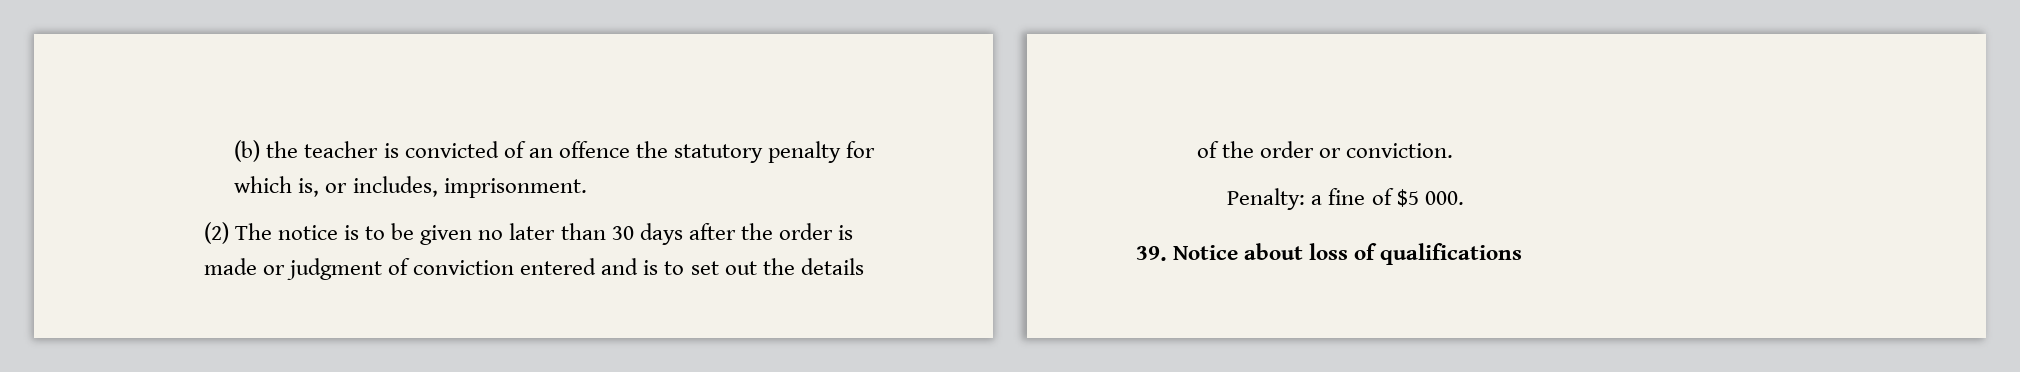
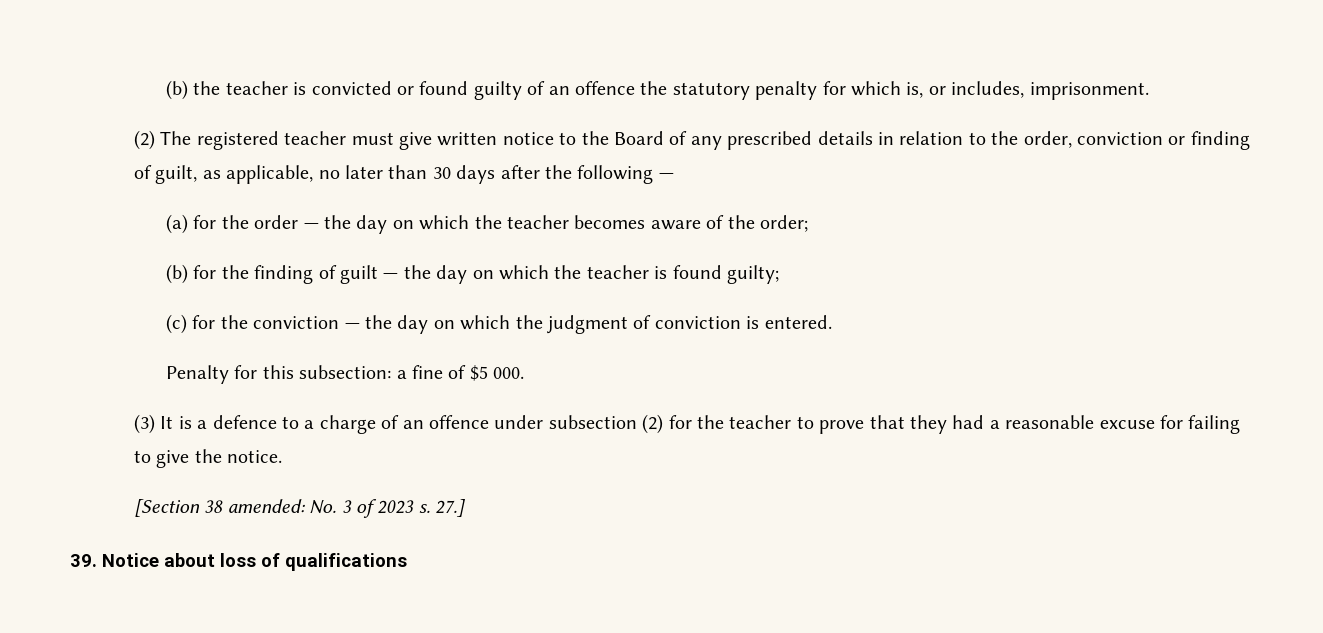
(499, 149) none -> [396,81,522,100] or found guilty
[278,223,473,245] notice is to be given -> [196,131,1250,150] [133,165,314,184] registered teacher must give written notice to the Board of any prescribed details in relation to the order, conviction or finding of guilt, as applicable,
[778,223,854,240] [203,258,864,280] [1196,141,1454,158] [1227,188,1306,210] order is made or judgment of conviction entered and is to set out the details of the order or conviction. // Penalty: -> [577,165,674,184] [165,214,808,234] [165,264,779,284] [165,314,832,334] [165,365,392,384] following — // (a) for the order — the day on which the teacher becomes aware of the order; // (b) for the finding of guilt — the day on which the teacher is found guilty; // (c) for the conviction — the day on which the judgment of conviction is entered. // Penalty for this subsection:
(1464, 198) none -> [133,414,1241,434] [133,449,283,468] [133,499,466,518] // (3) It is a defence to a charge of an offence under subsection (2) for the teacher to prove that they had a reasonable excuse for failing to give the notice. // [Section 38 amended: No. 3 of 2023 s. 27.]

